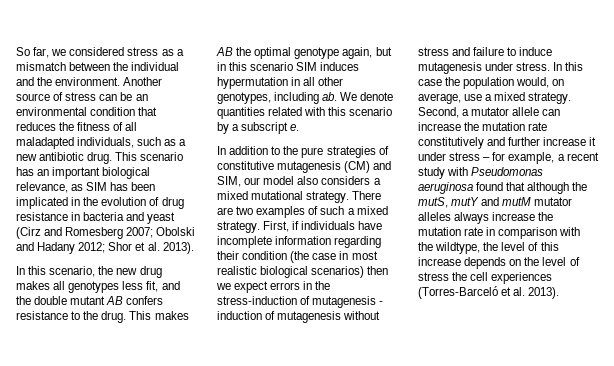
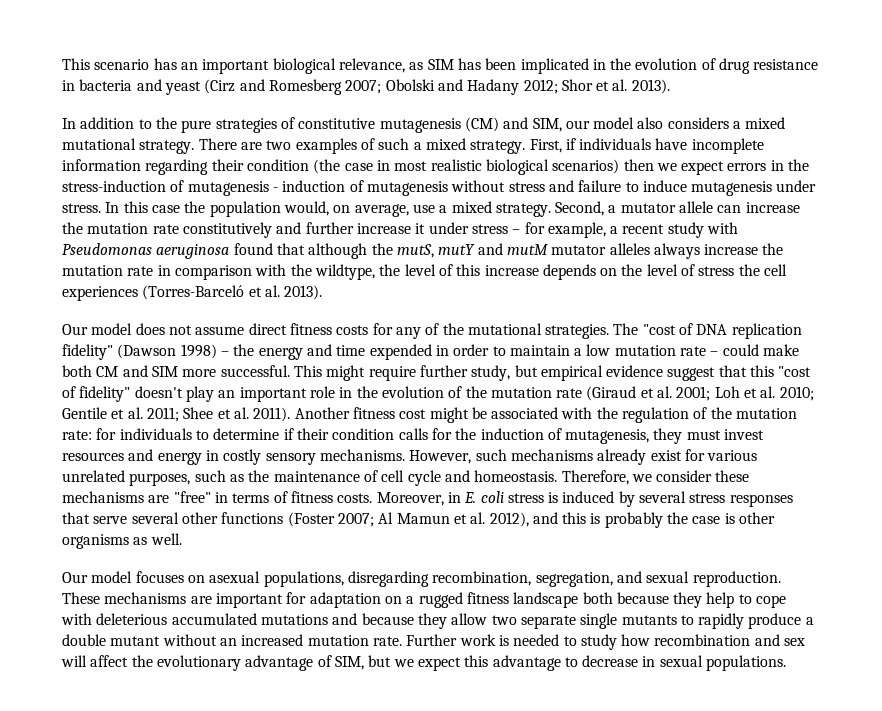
[16,47,184,58] [16,62,180,71] [16,77,163,86] [16,92,148,101] [16,107,158,116] [16,122,138,131] [16,137,187,149] [16,152,113,164] So far, we considered stress as a mismatch between the individual and the environment. Another source of stress can be an environmental condition that reduces the fitness of all maladapted individuals, such as a new antibiotic drug. -> (62, 64) none
[16,266,162,278] [16,281,180,293] [16,296,164,305] [16,311,189,323] [216,47,392,59] [217,62,360,71] [217,77,344,89] [217,92,394,104] [217,107,393,119] [217,122,300,134] // In this scenario, the new drug makes all genotypes less fit, and the double mutant AB confers resistance to the drug. This makes AB the optimal genotype again, but in this scenario SIM induces hypermutation in all other genotypes, including ab. We denote quantities related with this scenario by a subscript e. -> (670, 86) none
(560, 293) none -> [62,323,802,339] [62,344,800,360] [62,365,812,381] [62,386,814,402] [62,407,798,423] [62,428,765,444] [62,449,758,465] [62,470,750,486] [62,491,793,507] [62,512,776,528] [62,533,182,549] [62,571,781,587] [62,592,787,608] [61,613,814,629] [62,634,806,650] [61,655,787,671] // Our model does not assume direct fitness costs for any of the mutational strategies. The "cost of DNA replication fidelity" (Dawson 1998) – the energy and time expended in order to maintain a low mutation rate – could make both CM and SIM more successful. This might require further study, but empirical evidence suggest that this "cost of fidelity" doesn't play an important role in the evolution of the mutation rate (Giraud et al. 2001; Loh et al. 2010; Gentile et al. 2011; Shee et al. 2011). Another fitness cost might be associated with the regulation of the mutation rate: for individuals to determine if their condition calls for the induction of mutagenesis, they must invest resources and energy in costly sensory mechanisms. However, such mechanisms already exist for various unrelated purposes, such as the maintenance of cell cycle and homeostasis. Therefore, we consider these mechanisms are "free" in terms of fitness costs. Moreover, in E. coli stress is induced by several stress responses that serve several other functions (Foster 2007; Al Mamun et al. 2012), and this is probably the case is other organisms as well. // Our model focuses on asexual populations, disregarding recombination, segregation, and sexual reproduction. These mechanisms are important for adaptation on a rugged fitness landscape both because they help to cope with deleterious accumulated mutations and because they allow two separate single mutants to rapidly produce a double mutant without an increased mutation rate. Further work is needed to study how recombination and sex will affect the evolutionary advantage of SIM, but we expect this advantage to decrease in sexual populations.

